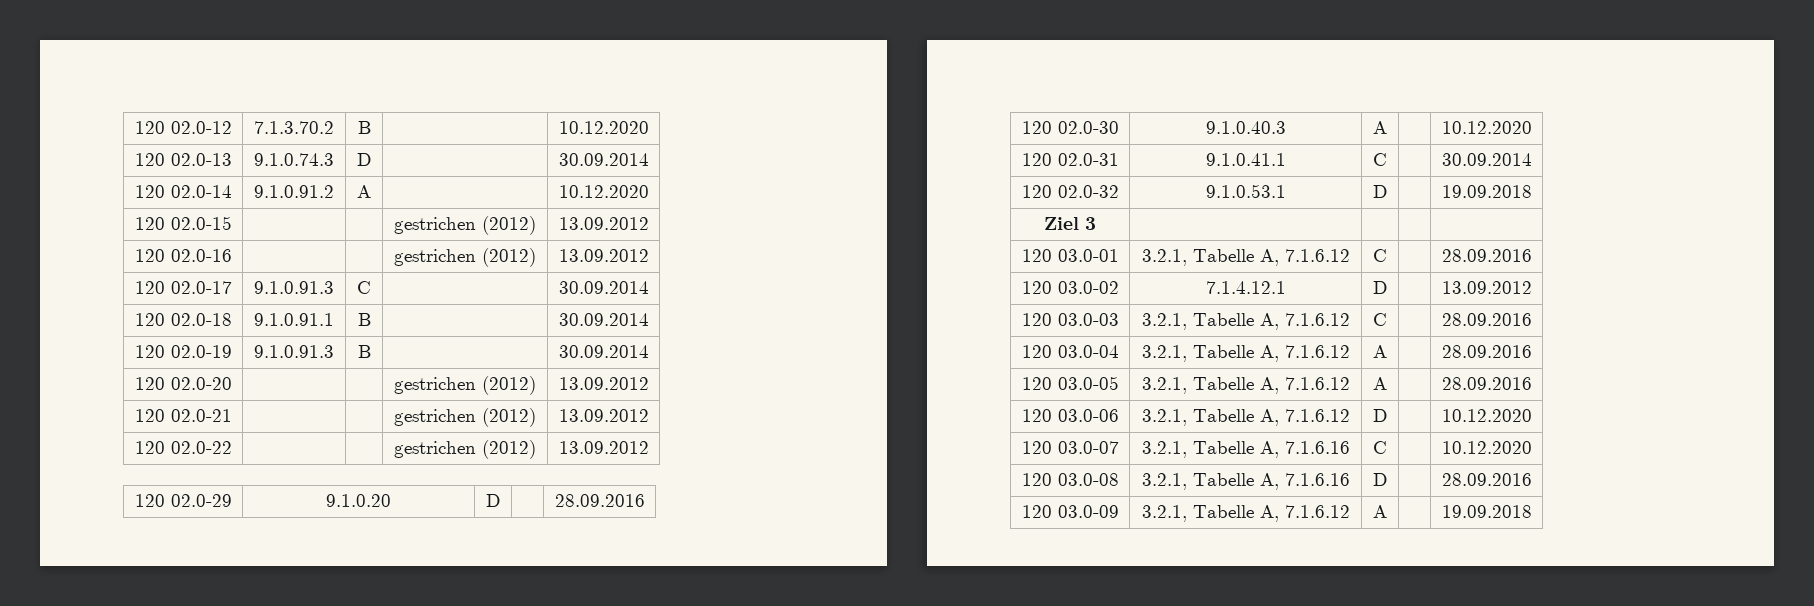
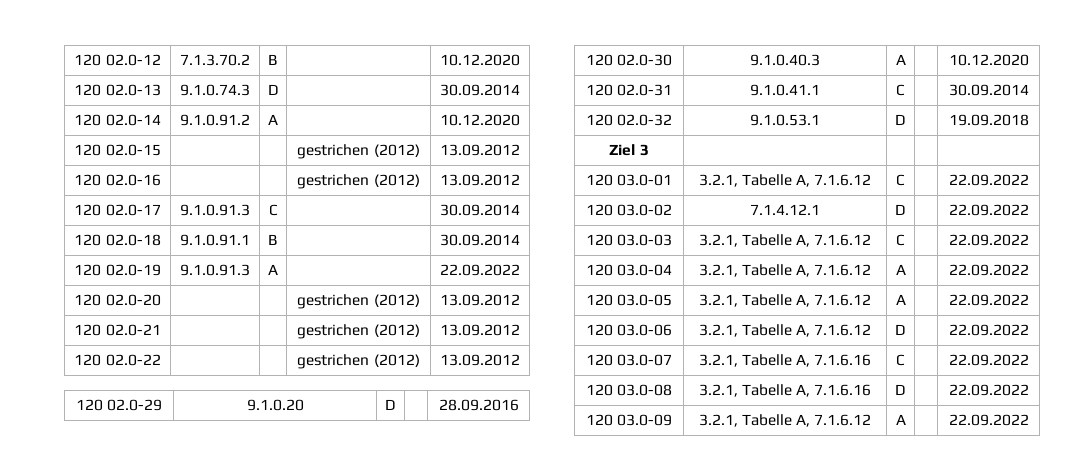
[357,345,371,358] [558,345,649,358] B | | 30.09.2014 -> [268,264,278,275] [440,264,520,276] A | | 22.09.2022
[1441,249,1532,262] 28.09.2016 -> [948,174,1029,186] 22.09.2022
[1441,281,1532,294] 13.09.2012 -> [948,204,1029,216] 22.09.2022
[1441,313,1532,326] 28.09.2016 -> [948,234,1029,246] 22.09.2022
[1441,345,1532,358] 28.09.2016 -> [948,264,1029,276] 22.09.2022
[1441,377,1532,390] 28.09.2016 -> [948,294,1029,306] 22.09.2022
[1441,409,1532,422] 10.12.2020 -> [948,324,1029,336] 22.09.2022
[1441,441,1532,454] 10.12.2020 -> [948,354,1029,366] 22.09.2022
[1441,473,1532,486] 28.09.2016 -> [948,384,1029,396] 22.09.2022
[1441,505,1532,518] 19.09.2018 -> [948,414,1029,426] 22.09.2022

